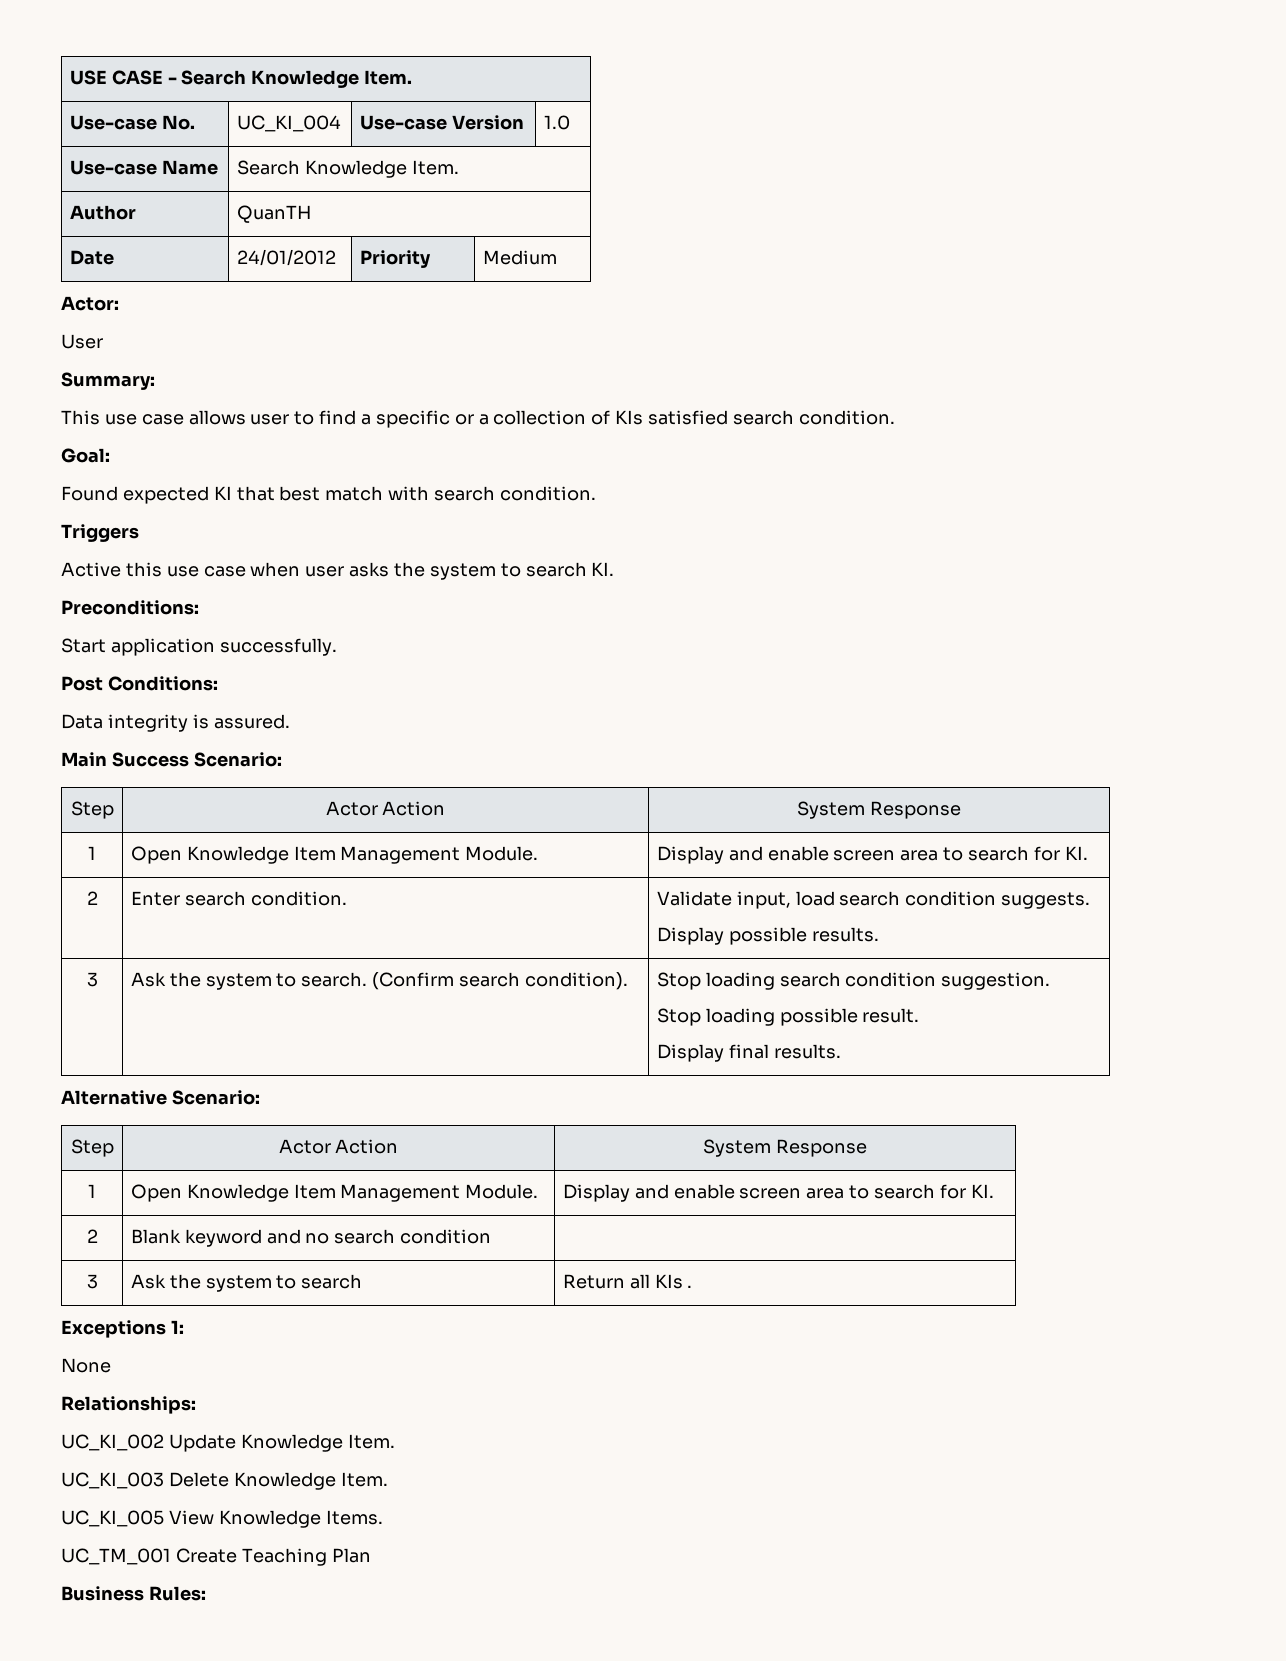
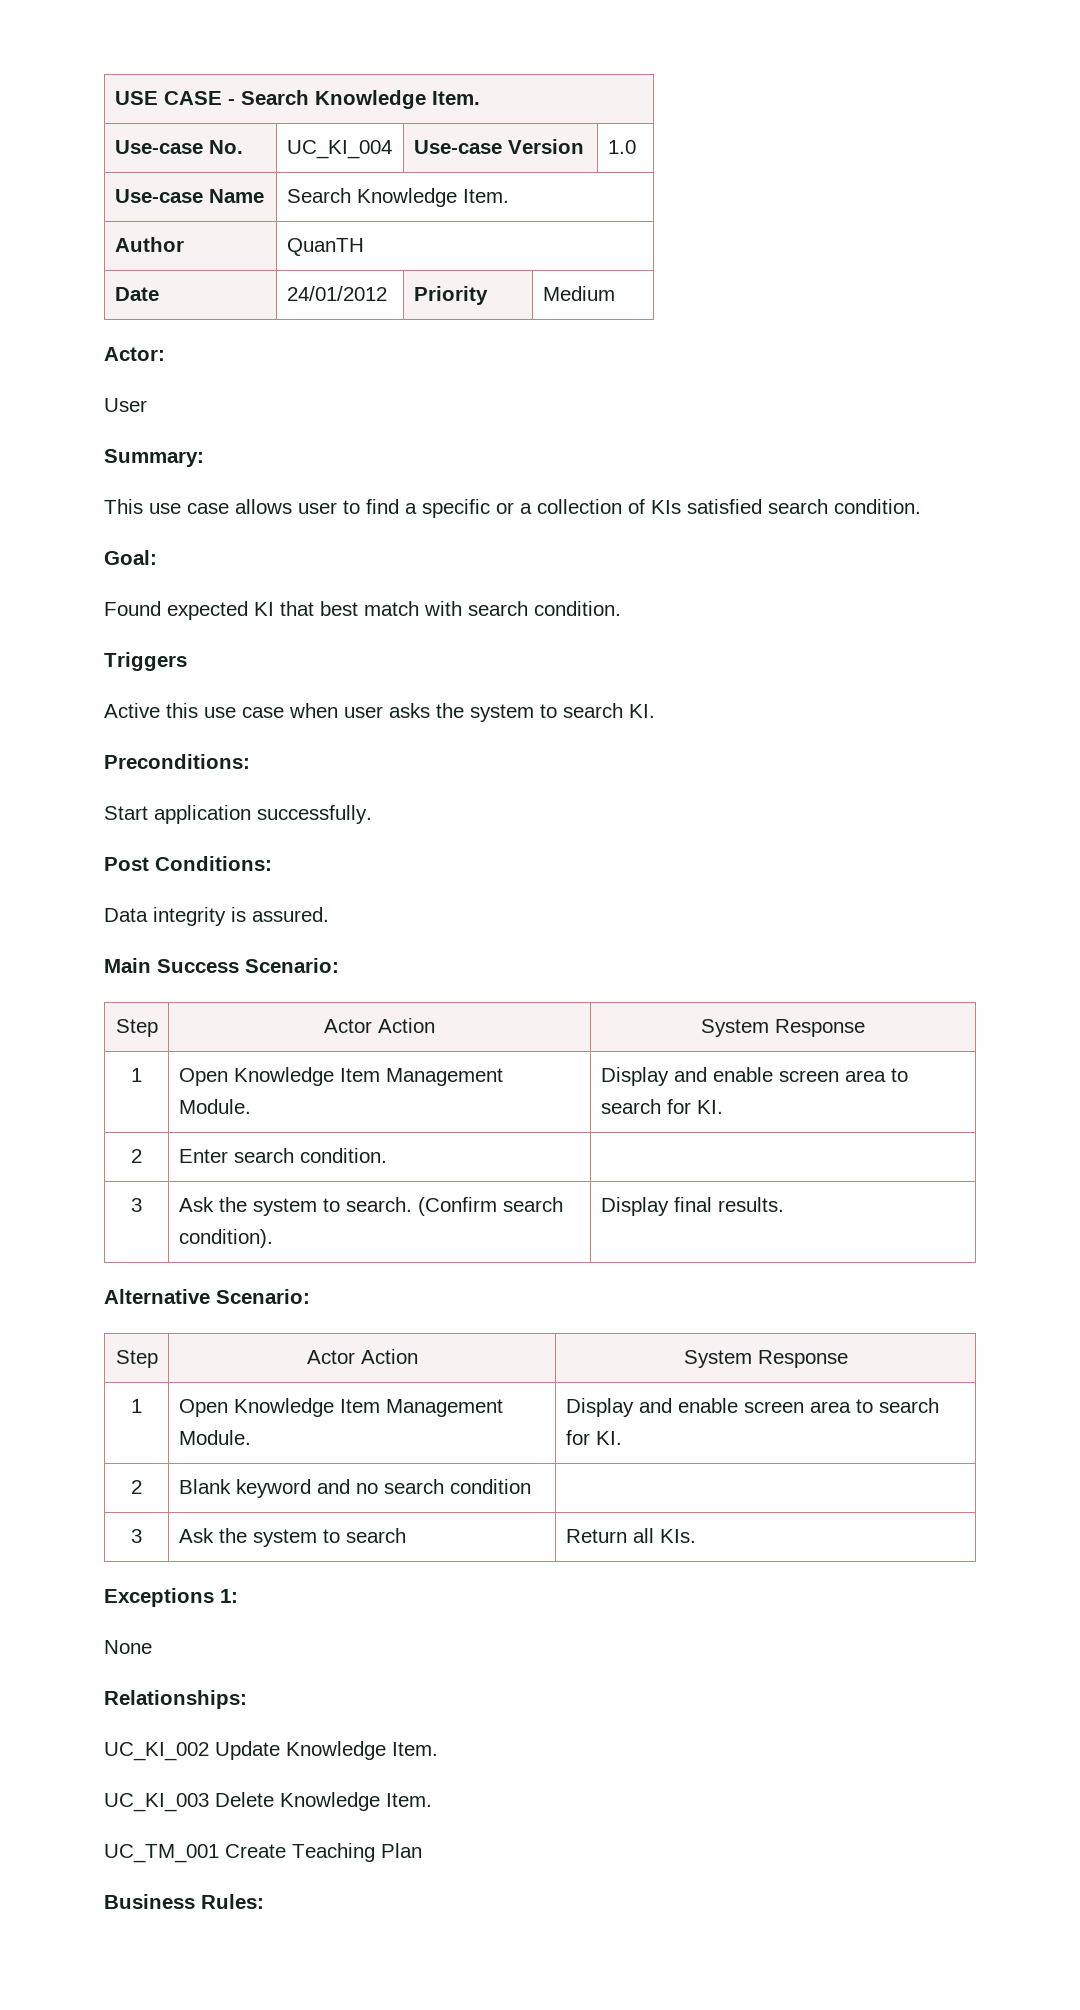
[656,891,1091,909] [656,927,879,945] Validate input, load search condition suggests. // Display possible results. -> (387, 1155) none
[656,972,1051,990] [656,1008,920,1026] Stop loading search condition suggestion. // Stop loading possible result. // -> (273, 1238) none
[654,1274,693,1289] KIs . -> [659,1529,696,1543] KIs.
[61,1510,383,1528] // UC_KI_005 View Knowledge Items. -> (432, 1800) none

